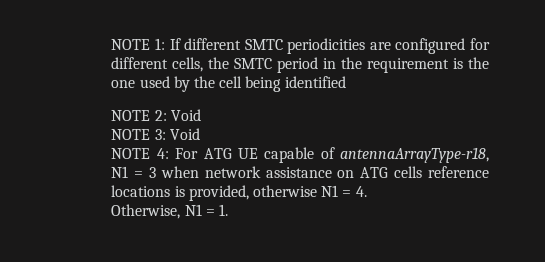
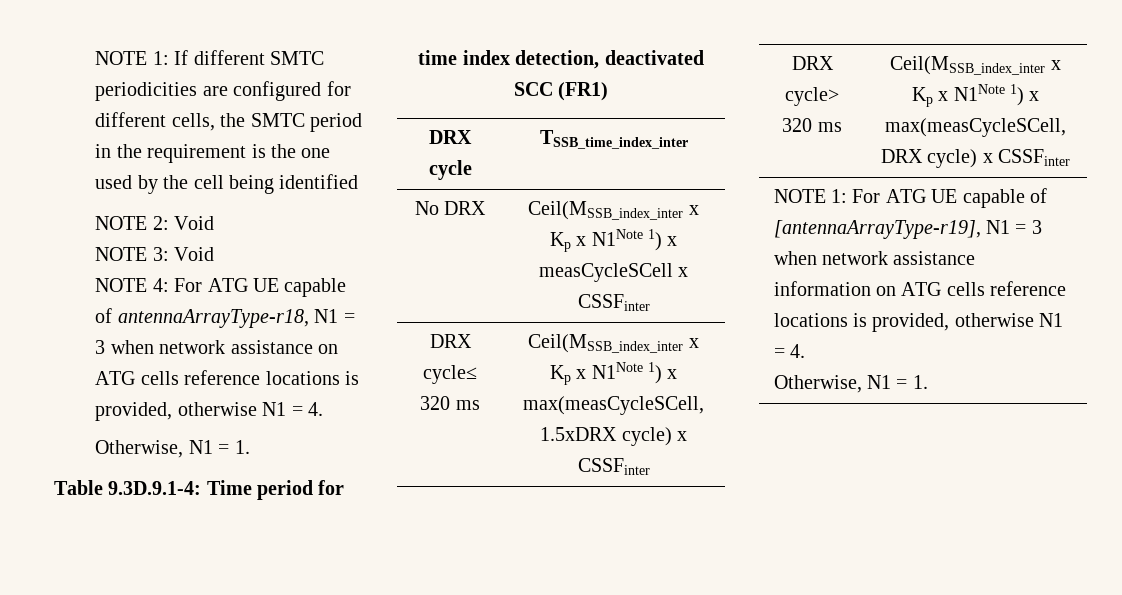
(229, 210) none -> [53,480,345,500] [418,50,704,69] [513,82,609,101] [429,130,472,144] [428,160,472,180] [539,130,688,149] [414,201,487,215] [528,201,699,220] [549,229,678,252] [538,263,689,282] [577,294,650,311] [429,334,472,348] [423,365,477,384] [420,396,480,410] [528,334,699,353] [549,362,678,385] [523,396,704,415] [540,427,687,446] [577,458,650,475] [791,56,834,70] [785,87,839,106] [782,118,842,132] [890,56,1061,75] [911,84,1040,107] [885,118,1066,137] [880,149,1071,168] [773,188,1048,208] [773,220,1042,239] [773,251,976,265] [773,281,1067,296] [773,313,1064,332] [773,344,806,358] [773,375,928,393] // Table 9.3D.9.1-4: Time period for time index detection, deactivated SCC (FR1) // DRX cycle | TSSB_time_index_inter // No DRX | Ceil(MSSB_index_inter x Kp x N1Note 1) x measCycleSCell x CSSFinter // DRX cycle≤ 320 ms | Ceil(MSSB_index_inter x Kp x N1Note 1) x max(measCycleSCell, 1.5xDRX cycle) x CSSFinter // DRX cycle> 320 ms | Ceil(MSSB_index_inter x Kp x N1Note 1) x max(measCycleSCell, DRX cycle) x CSSFinter // NOTE 1: For ATG UE capable of [antennaArrayType-r19], N1 = 3 when network assistance information on ATG cells reference locations is provided, otherwise N1 = 4. // Otherwise, N1 = 1.

